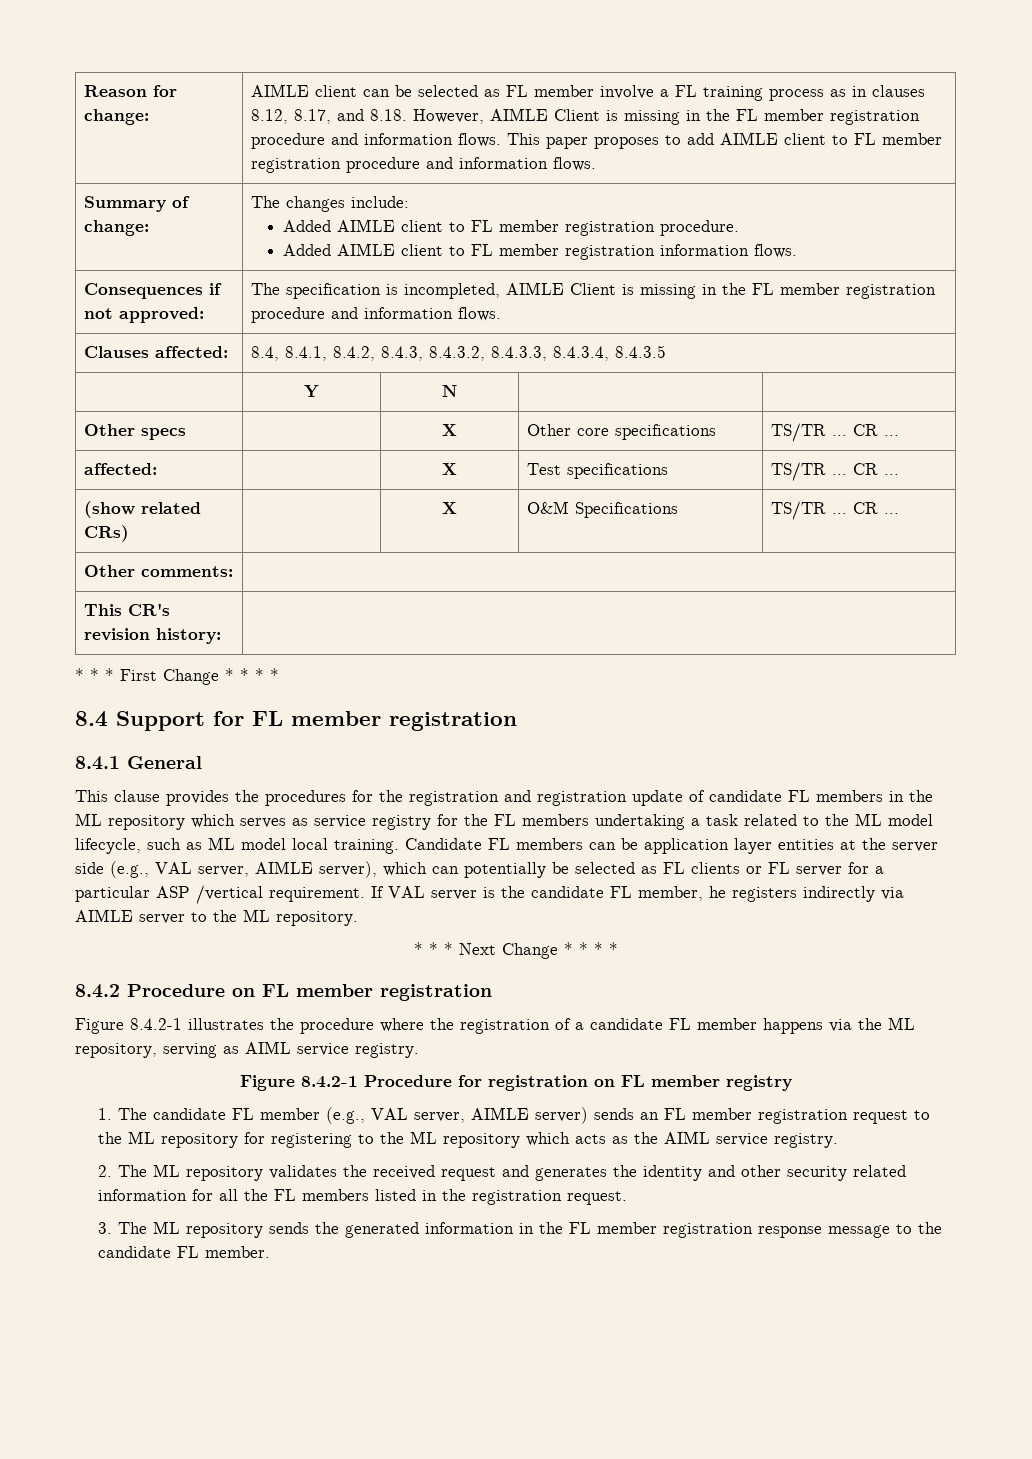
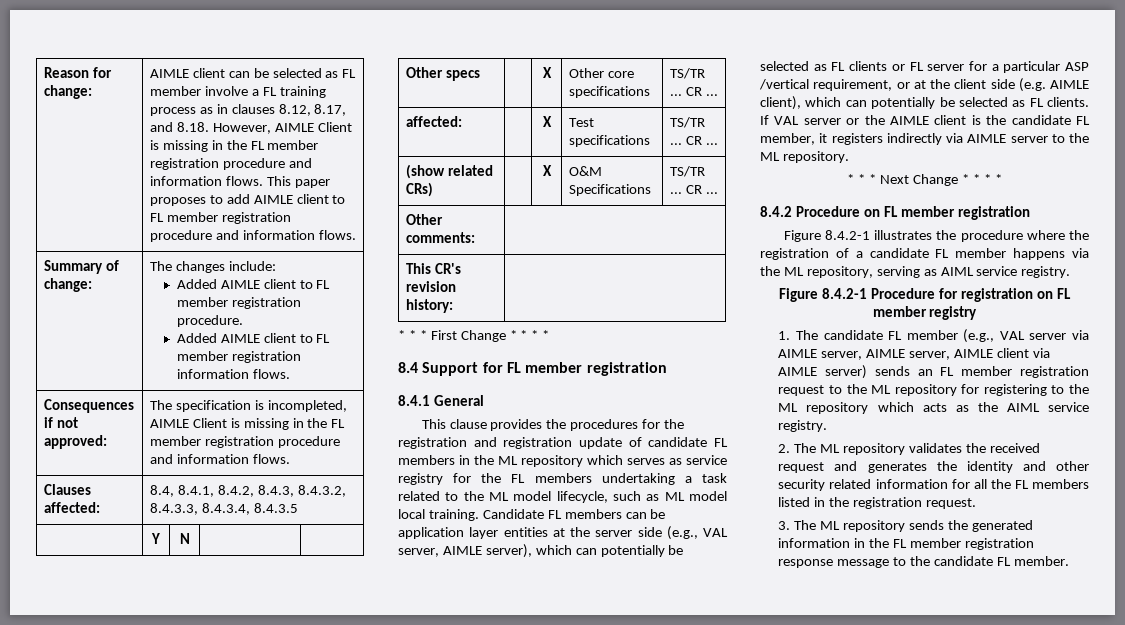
[269,886,477,902] requirement. If VAL server -> [813,78,1089,92] [760,96,1089,110] [760,115,967,125] requirement, or at the client side (e.g. AIMLE client), which can potentially be selected as FL clients. If VAL server or the AIMLE client
[709,886,726,898] he -> [819,133,828,143] it
[414,1112,466,1123] server, -> [1029,330,1089,340] [778,348,1050,360] server via AIMLE server, AIMLE server, AIMLE client via

